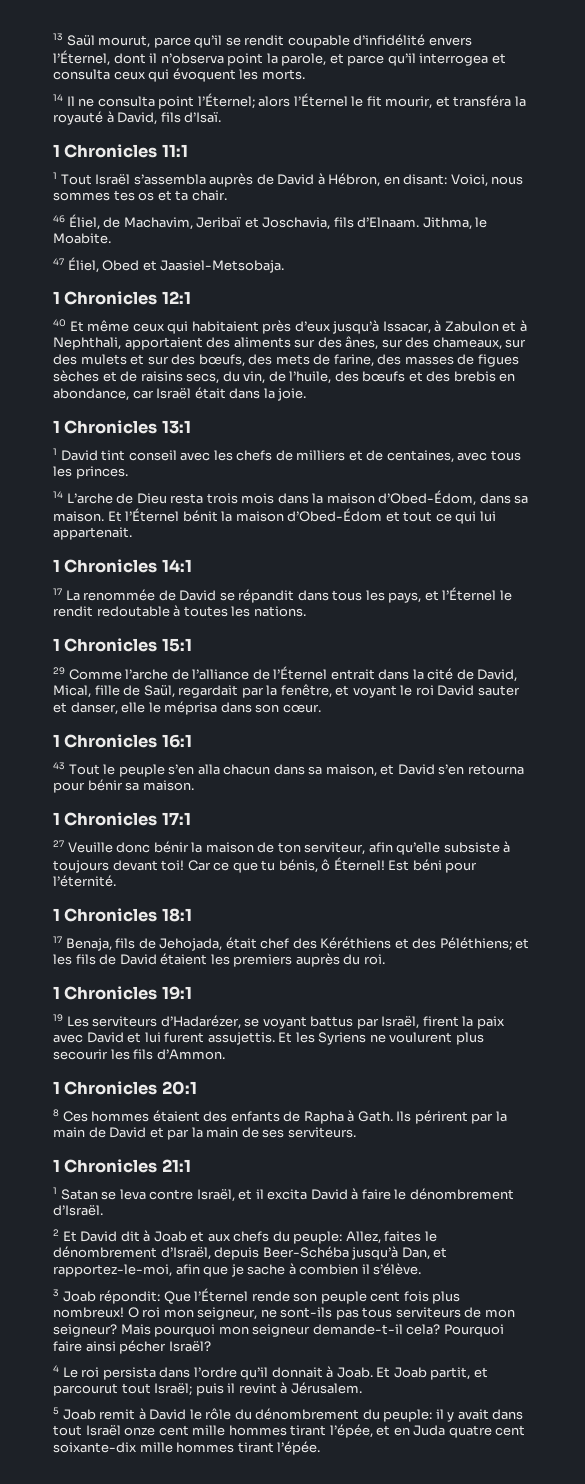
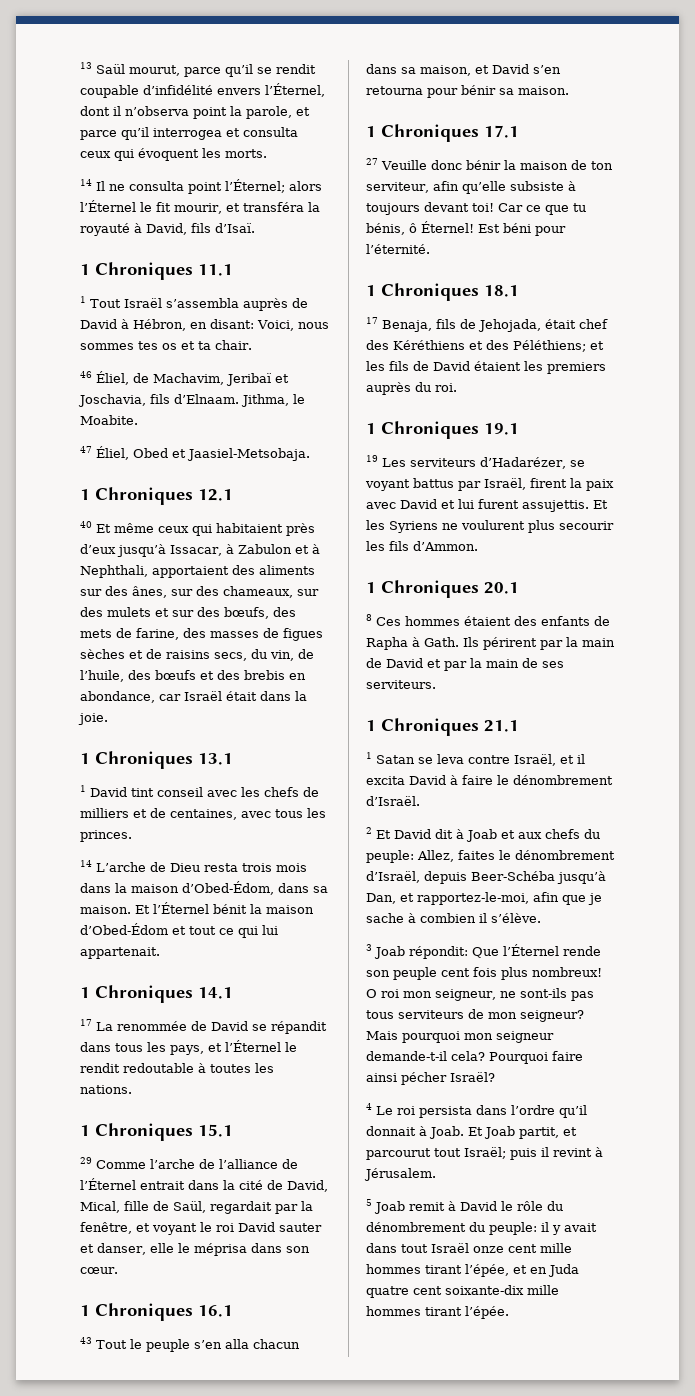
[64,144,188,158] Chronicles 11:1 -> [95,262,233,280] Chroniques 11.1
[64,291,191,305] Chronicles 12:1 -> [95,487,233,505] Chroniques 12.1
[64,420,191,434] Chronicles 13:1 -> [95,751,233,769] Chroniques 13.1
[64,559,192,573] Chronicles 14:1 -> [95,985,233,1003] Chroniques 14.1
[64,638,192,652] Chronicles 15:1 -> [95,1123,233,1141] Chroniques 15.1
[64,734,192,748] Chronicles 16:1 -> [95,1303,233,1321] Chroniques 16.1
[64,812,191,826] Chronicles 17:1 -> [381,124,519,142] Chroniques 17.1
[64,908,192,922] Chronicles 18:1 -> [381,283,519,301] Chroniques 18.1
[64,986,192,1000] Chronicles 19:1 -> [381,421,519,439] Chroniques 19.1
[64,1081,197,1095] Chronicles 20:1 -> [381,580,519,598] Chroniques 20.1
[64,1159,191,1173] Chronicles 21:1 -> [381,718,519,736] Chroniques 21.1

